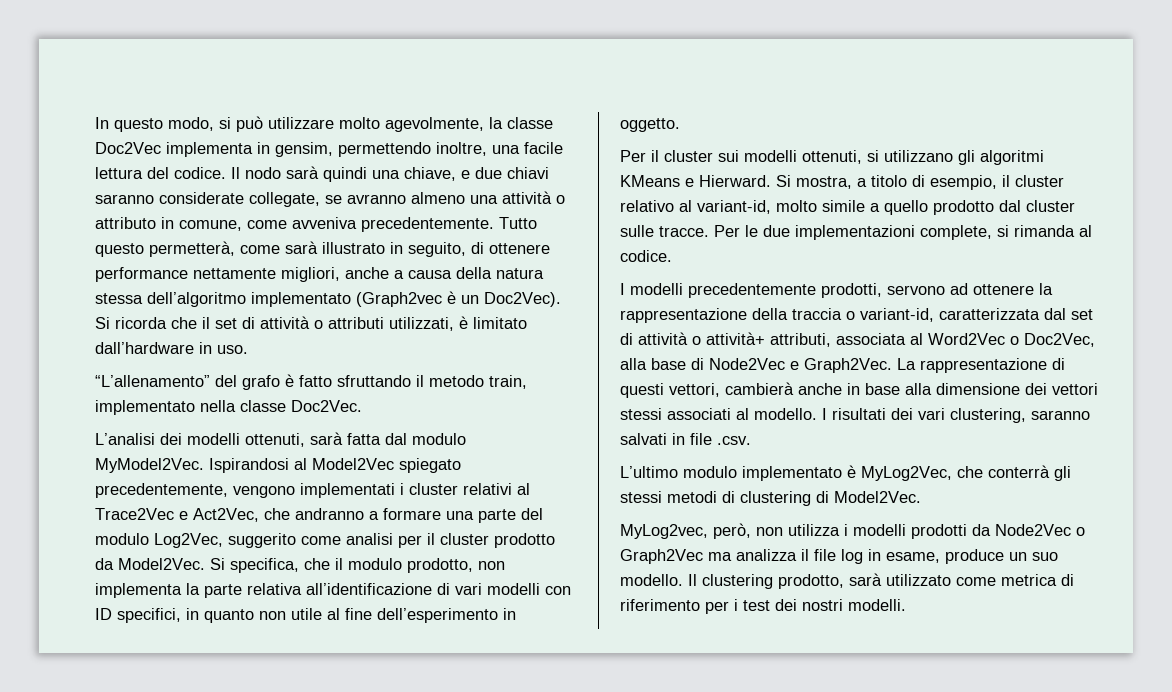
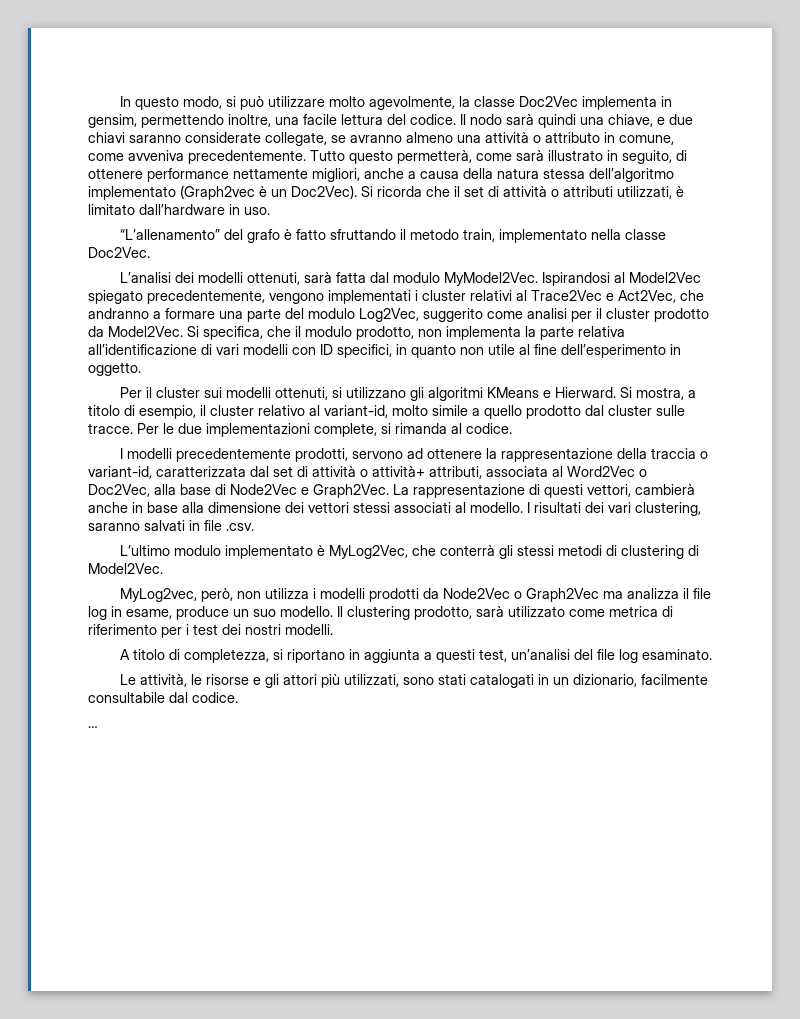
(906, 605) none -> [119,649,712,663] [119,674,708,688] [88,692,238,703] [88,726,98,728] // A titolo di completezza, si riportano in aggiunta a questi test, un’analisi del file log esaminato. // Le attività, le risorse e gli attori più utilizzati, sono stati catalogati in un dizionario, facilmente consultabile dal codice. // …

